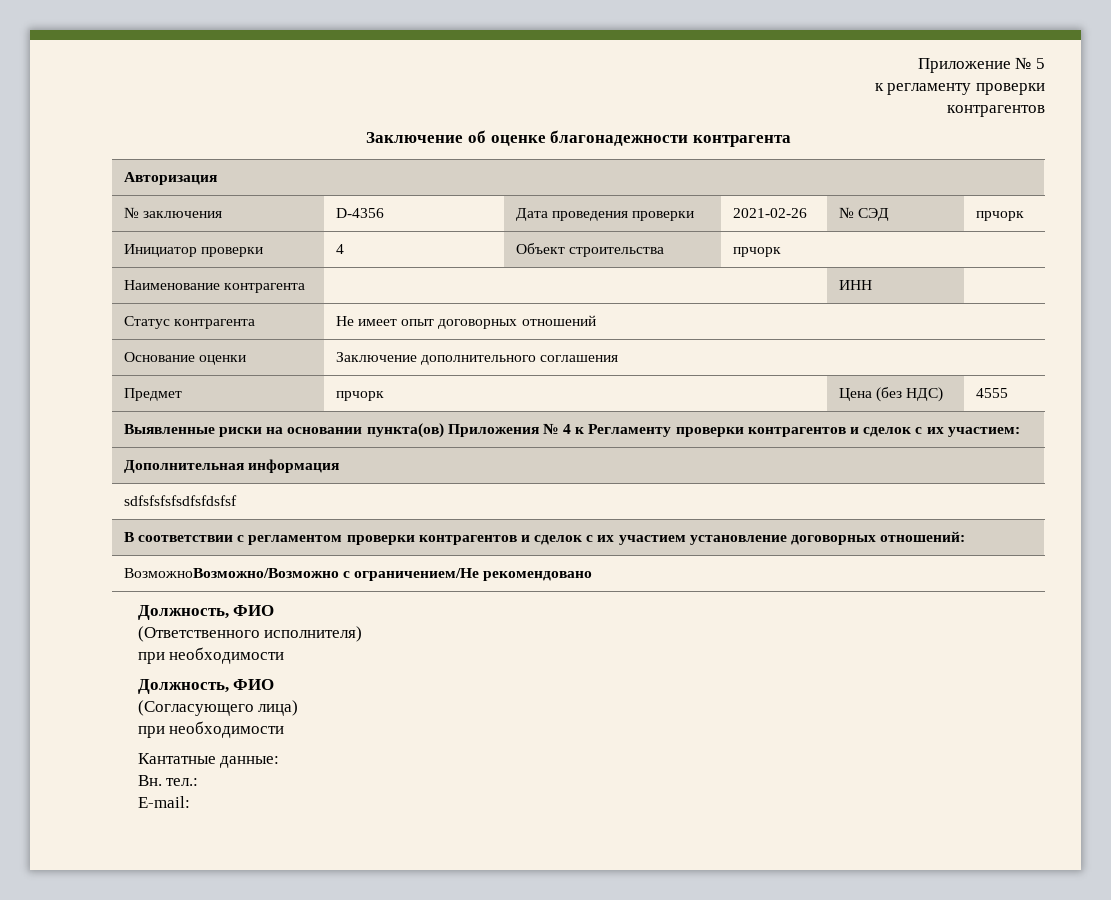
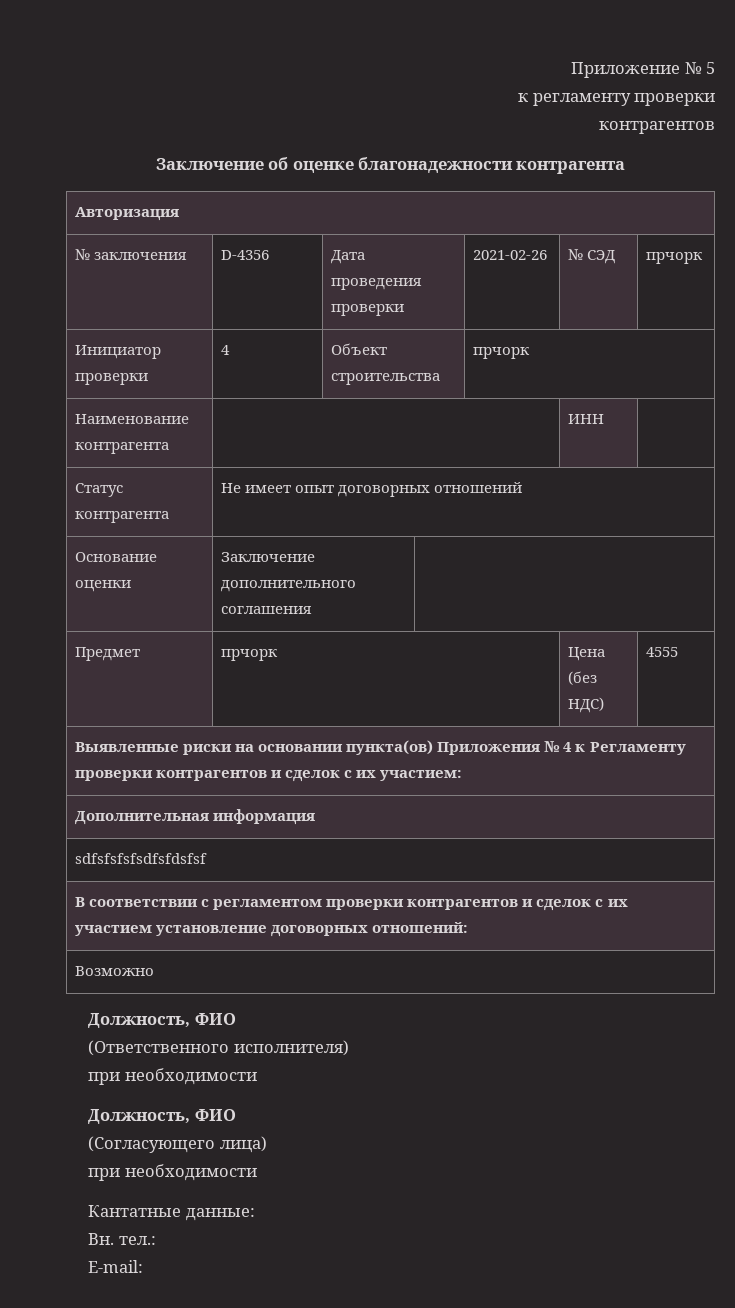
[123,568,593,581] ВозможноВозможно/Возможно с ограничением/Не рекомендовано -> [75,966,155,976] Возможно

